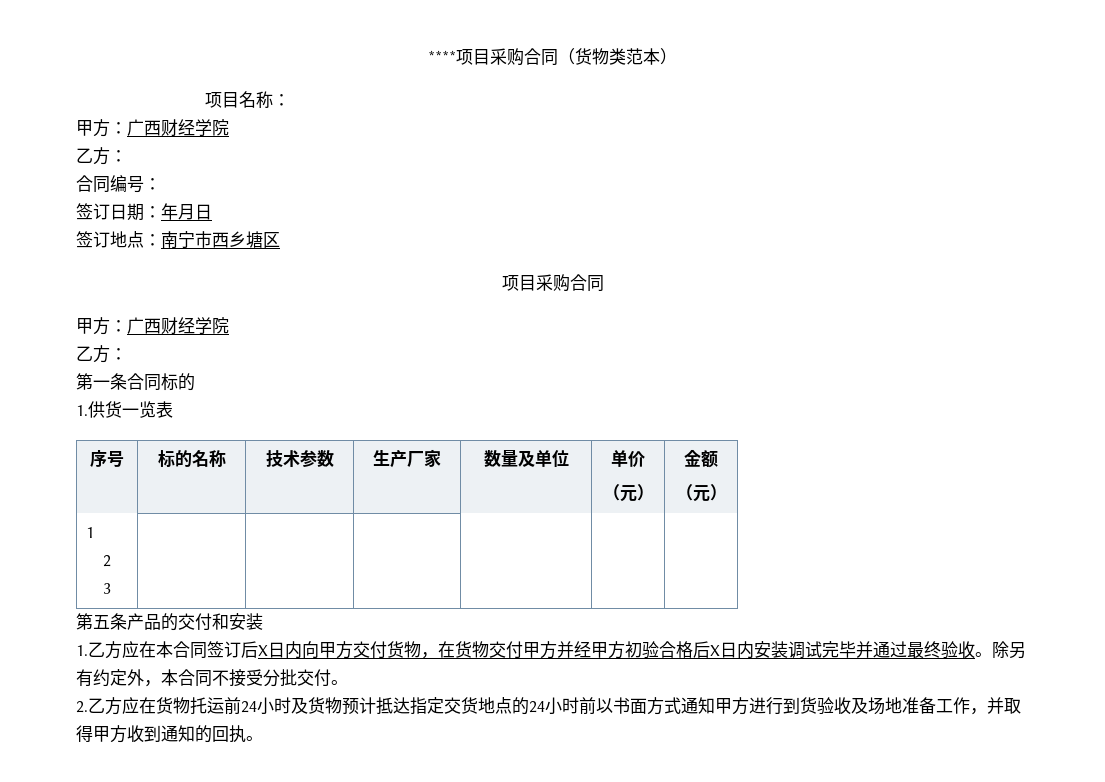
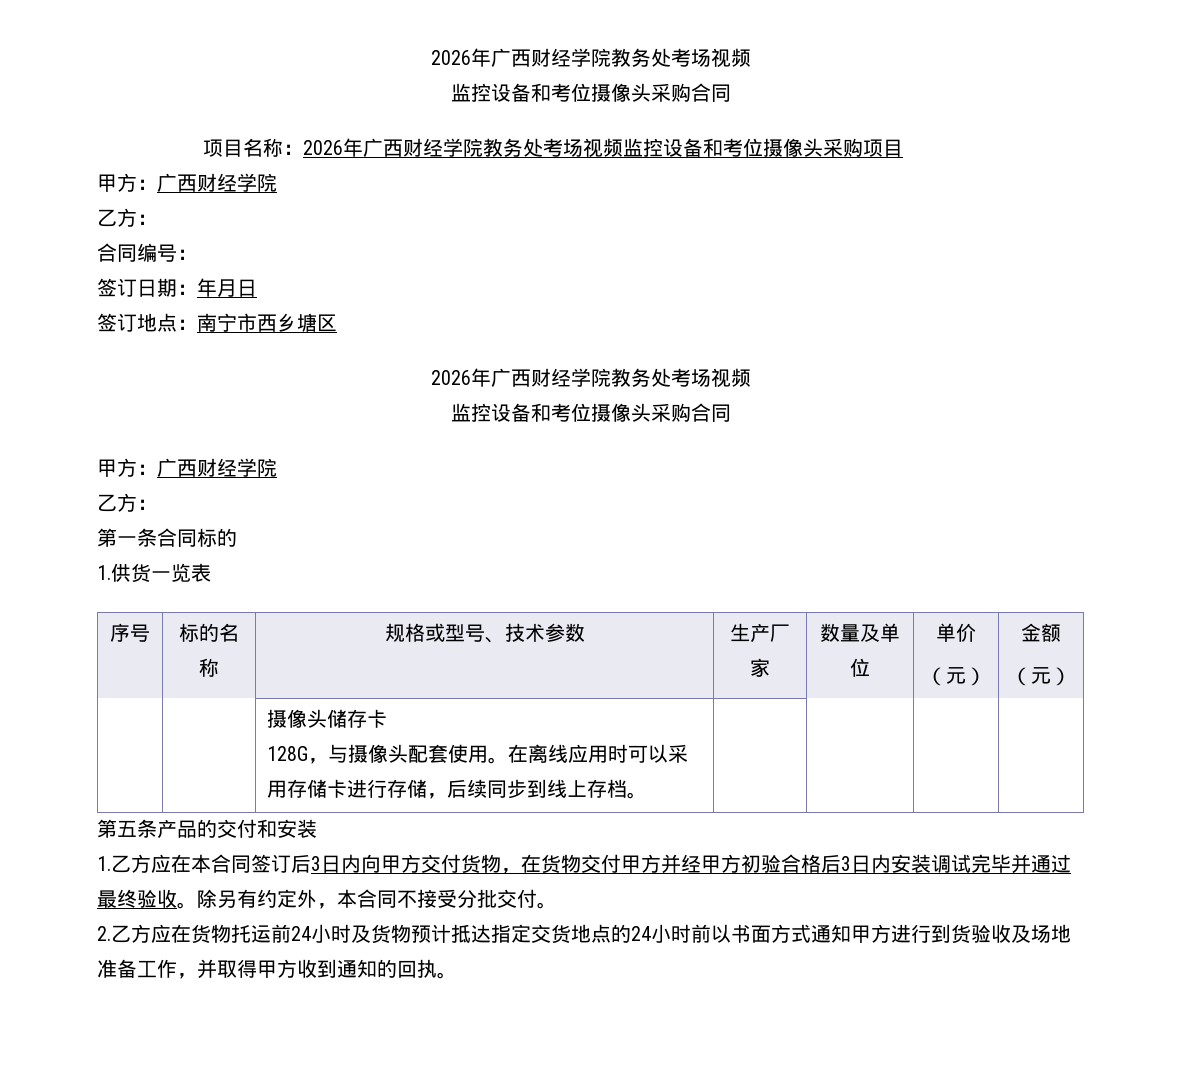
[428,48,677,66] ****项目采购合同（货物类范本） -> [430,48,751,68] [450,83,731,102] 2026年广西财经学院教务处考场视频 // 监控设备和考位摄像头采购合同
(290, 100) none -> [303,138,904,158] 2026年广西财经学院教务处考场视频监控设备和考位摄像头采购项目
[501,275,536,291] 项目 -> [430,368,751,388] [450,403,651,422] 2026年广西财经学院教务处考场视频 // 监控设备和考位摄像头
(226, 459) none -> [384,623,505,643] 规格或型号、
[86,527,95,538] [103,555,111,567] [103,583,111,594] 1 // 2 // 3 | | -> [266,709,387,728] [266,744,688,764] [266,779,647,799] | | 摄像头储存卡 // 128G，与摄像头配套使用。在离线应用时可以采用存储卡进行存储，后续同步到线上存档。
[258,645,268,656] X -> [311,856,321,871] 3
[710,645,720,656] X -> [841,856,851,871] 3

